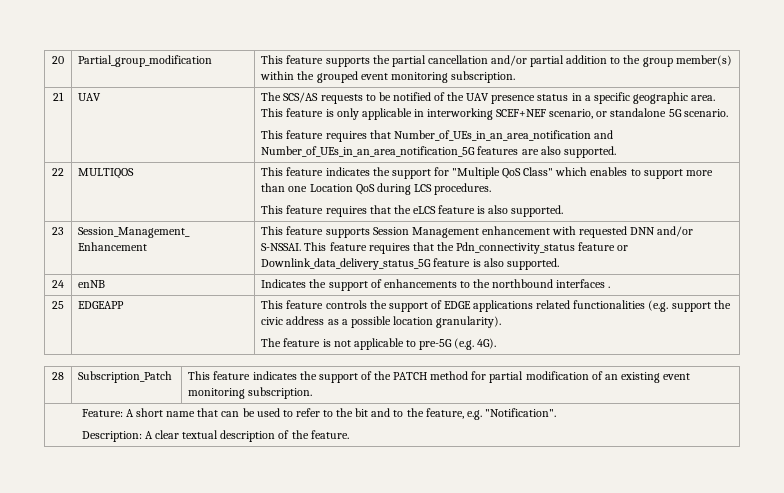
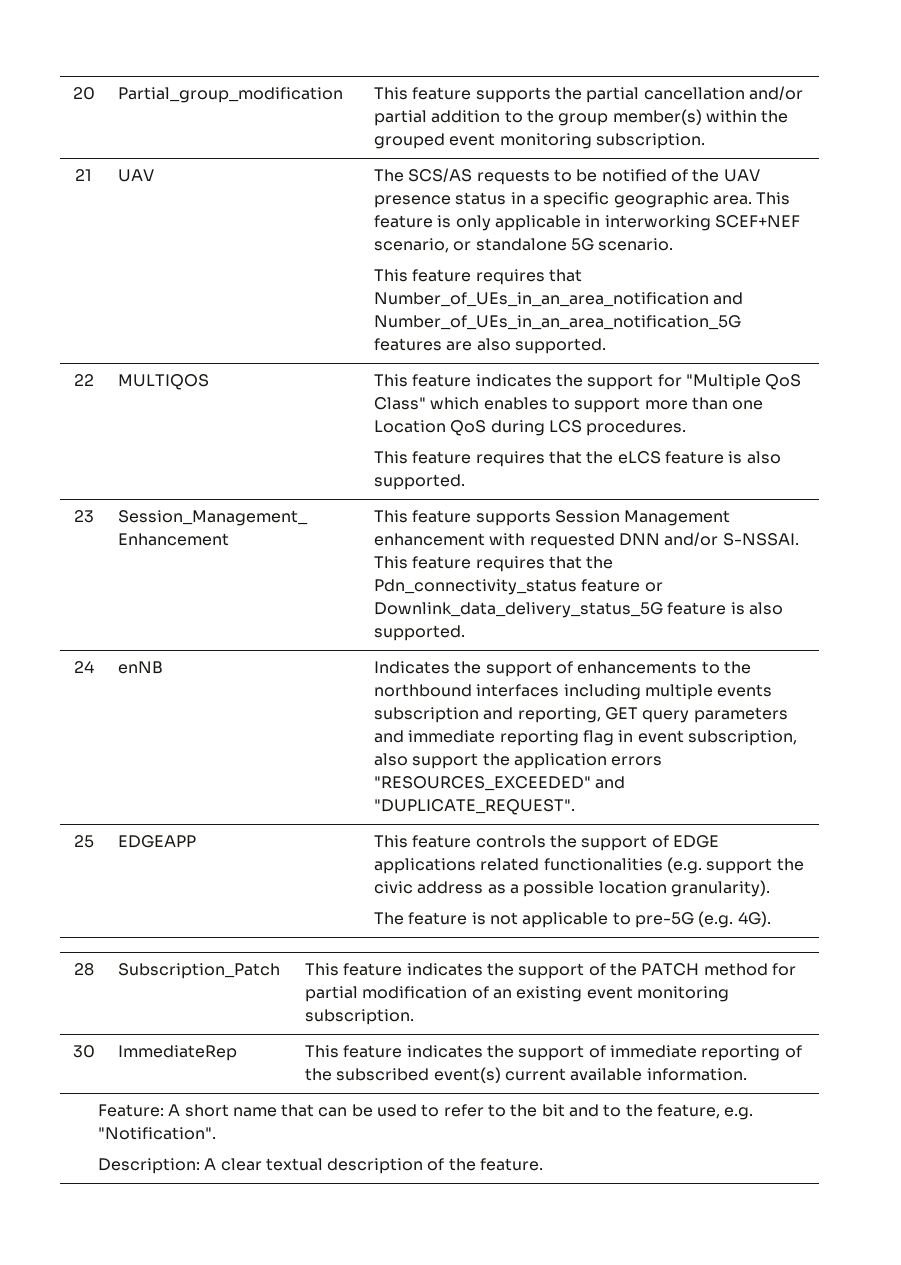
[608,286,611,288] . -> [563,684,773,700] [373,707,788,723] [373,730,797,746] [373,753,663,769] [373,776,626,791] [373,799,575,815] including multiple events subscription and reporting, GET query parameters and immediate reporting flag in event subscription, also support the application errors "RESOURCES_EXCEEDED" and "DUPLICATE_REQUEST".
(313, 393) none -> [72,1045,95,1058] [117,1045,237,1061] [304,1045,802,1061] [304,1067,747,1083] // 30 | ImmediateRep | This feature indicates the support of immediate reporting of the subscribed event(s) current available information.

